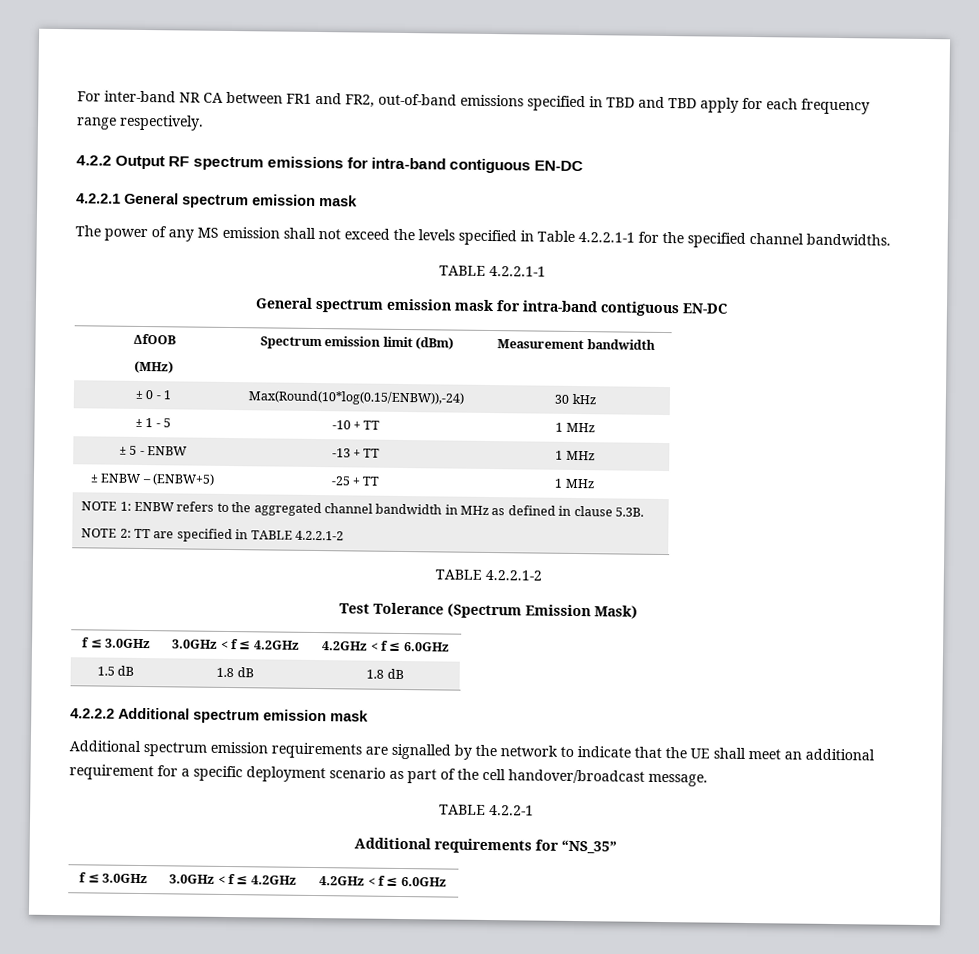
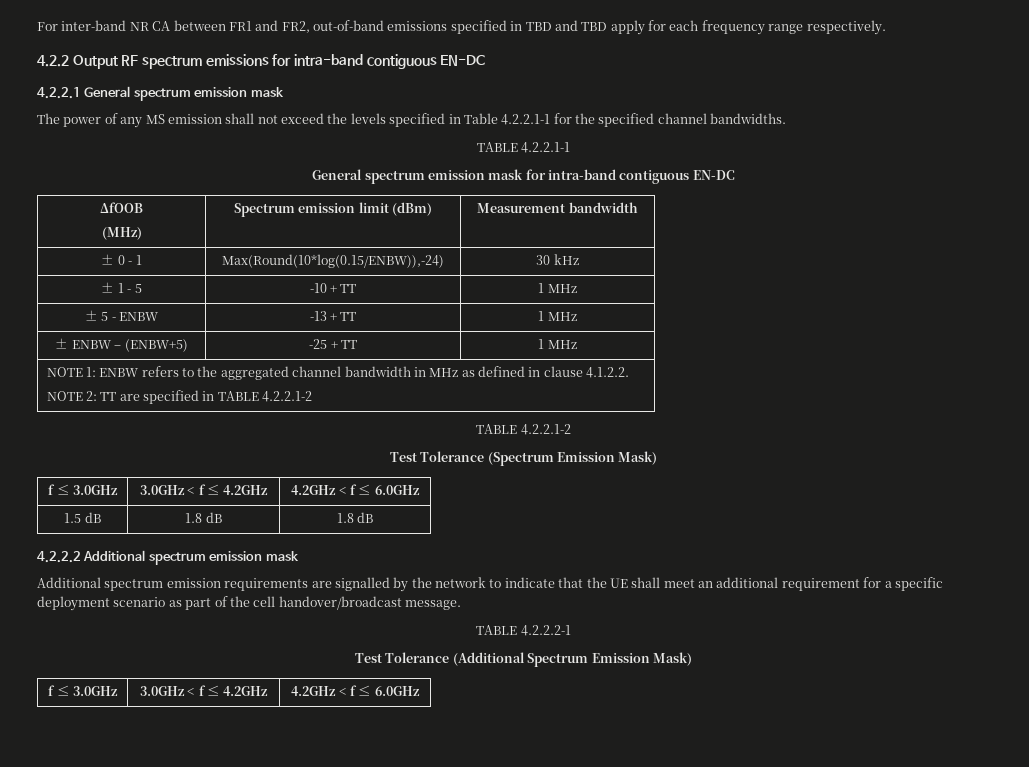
[614,507,644,517] 5.3B. -> [586,367,630,378] 4.1.2.2.
[488,805,534,816] [353,837,617,854] 4.2.2-1 // Additional requirements for “NS_35” -> [520,625,571,636] [355,652,692,667] 4.2.2.2-1 // Test Tolerance (Additional Spectrum Emission Mask)

